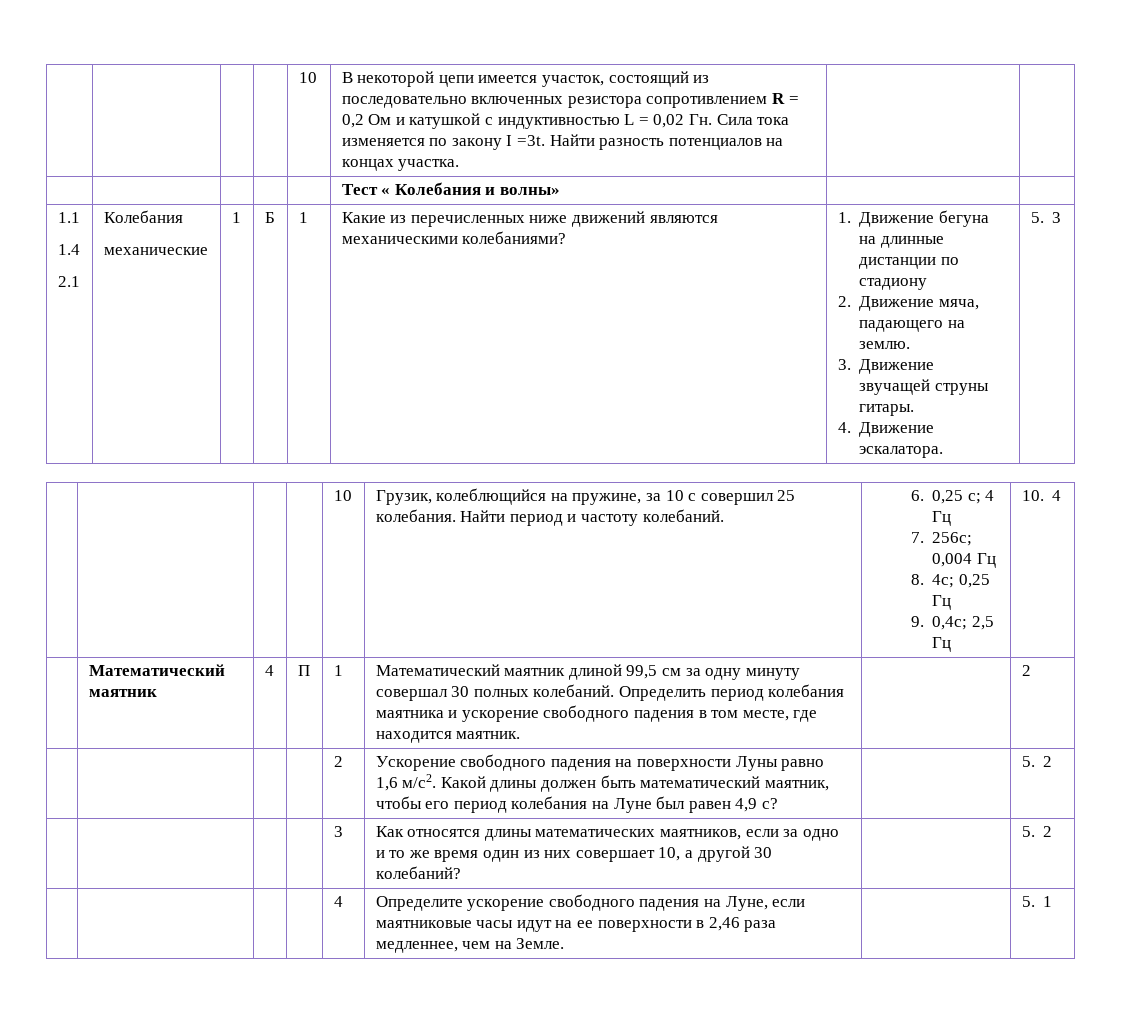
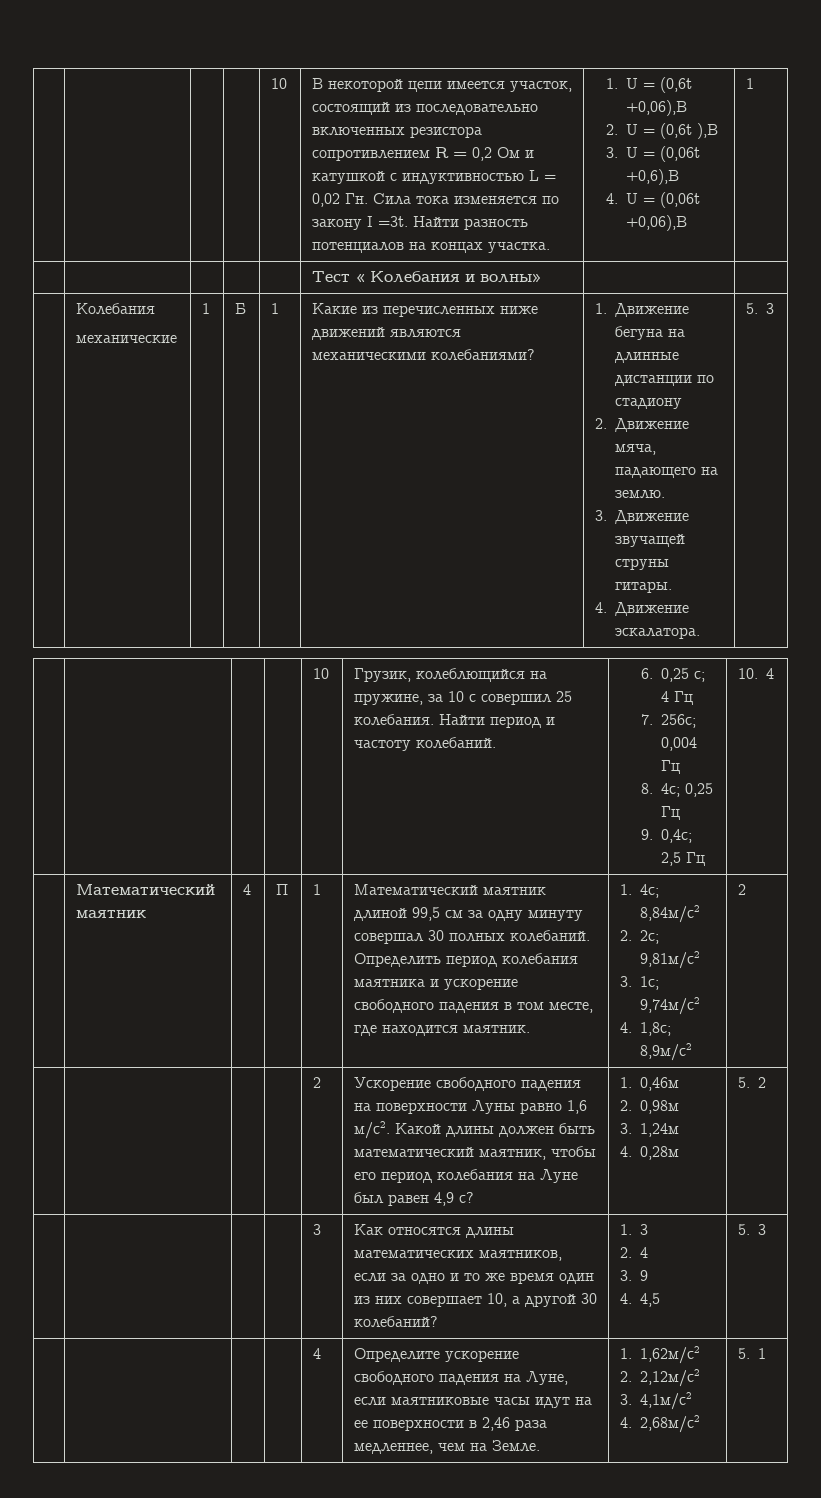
(460, 165) | -> [605,77,692,93] [625,100,687,116] [605,123,718,139] [605,146,700,162] [625,169,679,185] [605,192,700,208] [625,215,687,231] [745,78,754,89] 1. U = (0,6t +0,06),B // 2. U = (0,6t ),B // 3. U = (0,06t +0,6),B // 4. U = (0,06t +0,06),B | 1
[57,212,80,223] [57,244,80,255] [57,276,80,287] 1.1 // 1.4 // 2.1 -> (542, 278) none
(521, 735) none -> [619,884,659,898] [639,905,700,923] [619,930,659,944] [639,951,700,969] [619,976,659,990] [639,997,700,1015] [619,1022,671,1036] [639,1043,692,1061] 1. 4с; 8,84м/с2 // 2. 2с; 9,81м/с2 // 3. 1с; 9,74м/с2 // 4. 1,8с; 8,9м/с2
(778, 803) none -> [619,1077,679,1091] [619,1100,679,1114] [619,1123,679,1137] [619,1146,679,1160] 1. 0,46м // 2. 0,98м // 3. 1,24м // 4. 0,28м
[1021,826,1053,837] | 5. 2 -> [619,1224,648,1235] [619,1247,648,1258] [619,1270,648,1281] [619,1293,660,1307] [737,1224,766,1235] 1. 3 // 2. 4 // 3. 9 // 4. 4,5 | 5. 3
(565, 943) none -> [619,1346,700,1364] [619,1369,700,1387] [619,1392,692,1410] [619,1415,700,1433] 1. 1,62м/с2 // 2. 2,12м/с2 // 3. 4,1м/с2 // 4. 2,68м/с2

